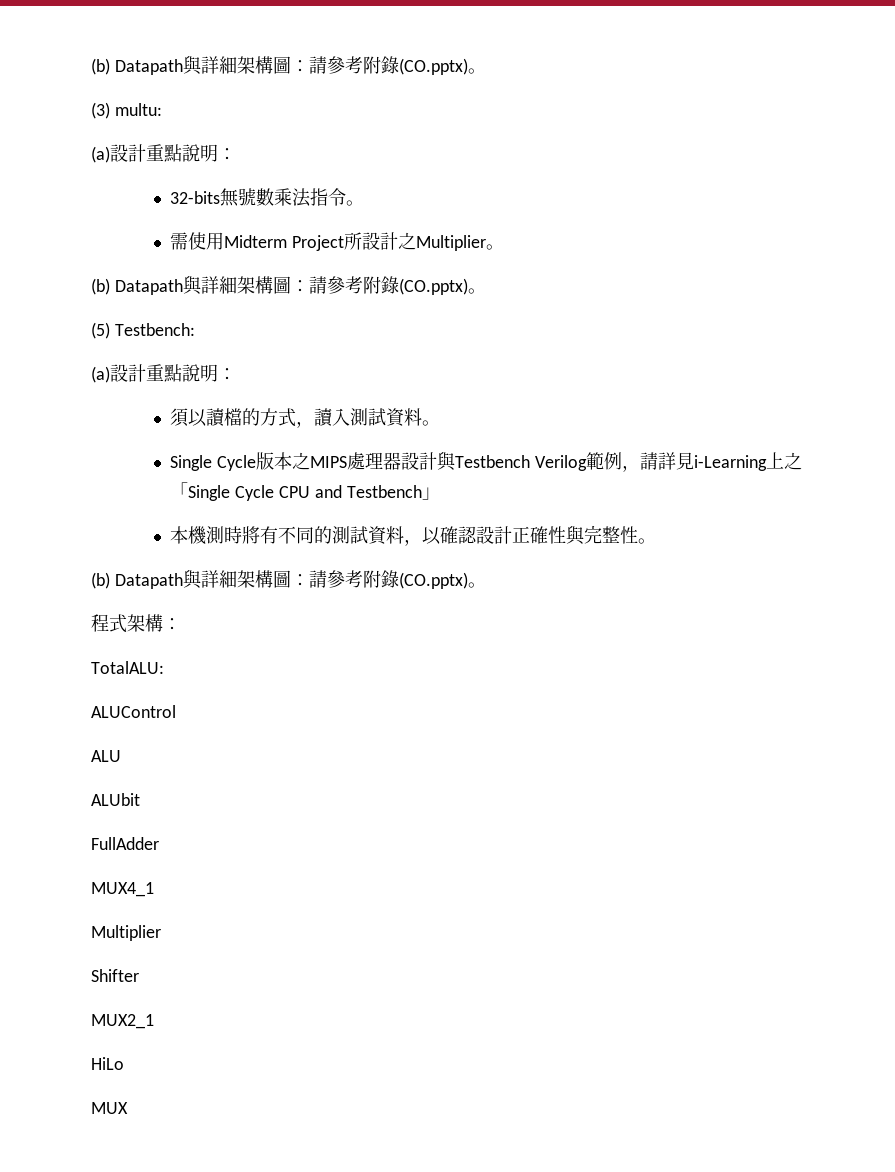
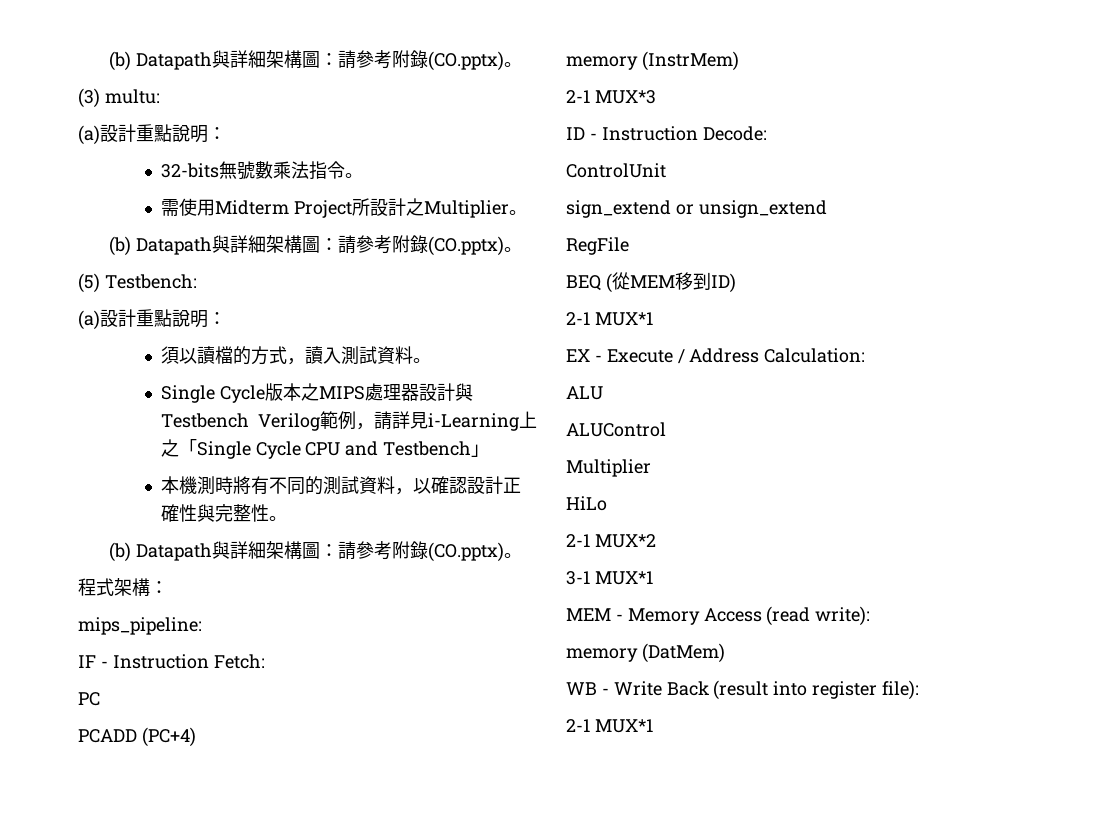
[91,661,164,674] [91,705,176,718] [91,750,121,762] [91,793,140,806] [91,837,159,850] [91,882,154,897] [91,925,161,941] [91,969,139,982] [91,1014,154,1029] TotalALU: // ALUControl // ALU // ALUbit // FullAdder // MUX4_1 // Multiplier // Shifter // MUX2_1 -> [78,617,202,635] [78,654,265,669] [78,692,100,706] [78,727,196,747] [566,51,739,71] [566,90,656,104] [566,126,767,141] [566,163,666,178] [566,200,827,218] [566,237,629,255] [566,272,736,293] [566,312,653,326] [566,348,866,364] [566,386,603,400] [566,422,666,437] [566,459,651,477] mips_pipeline: // IF - Instruction Fetch: // PC // PCADD (PC+4) // memory (InstrMem) // 2-1 MUX*3 // ID - Instruction Decode: // ControlUnit // sign_extend or unsign_extend // RegFile // BEQ (從MEM移到ID) // 2-1 MUX*1 // EX - Execute / Address Calculation: // ALU // ALUControl // Multiplier
[91,1102,128,1114] MUX -> [566,534,656,548] [566,571,653,585] [566,606,871,626] [566,643,725,663] [566,680,920,700] [566,719,653,733] 2-1 MUX*2 // 3-1 MUX*1 // MEM - Memory Access (read write): // memory (DatMem) // WB - Write Back (result into register file): // 2-1 MUX*1

